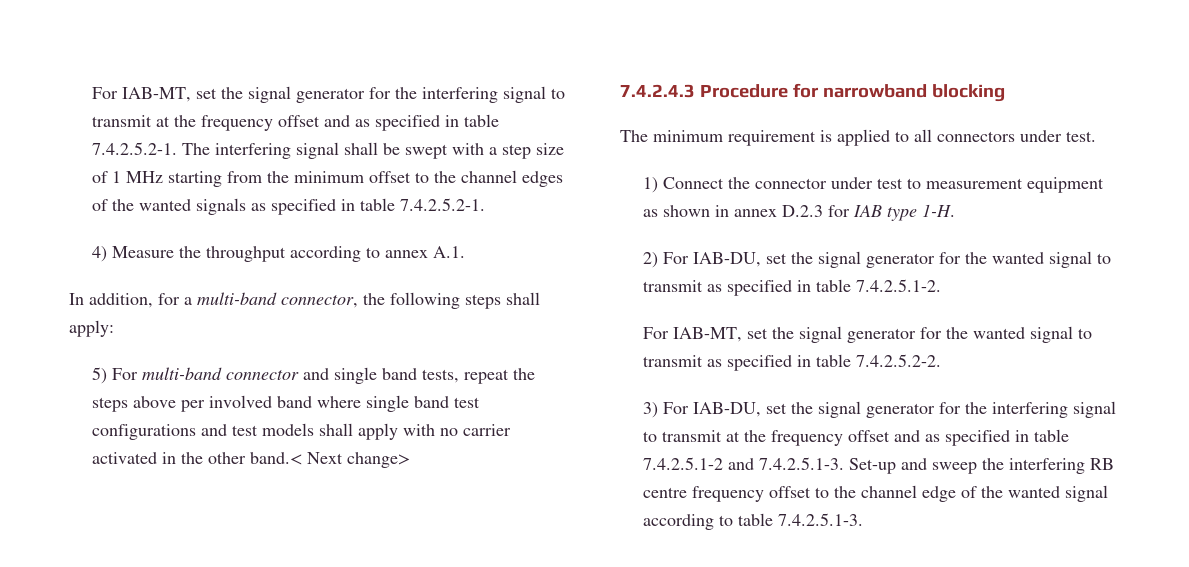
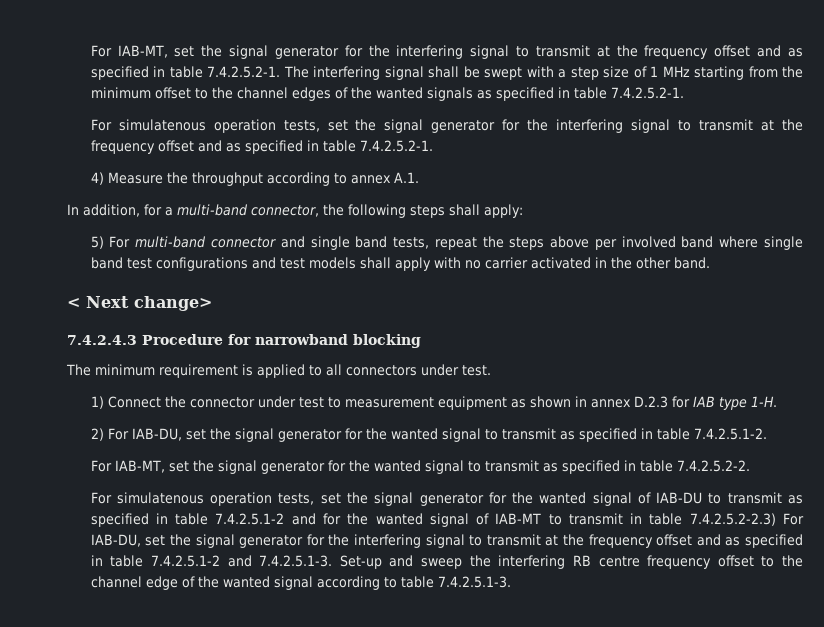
(485, 204) none -> [90,119,803,133] [90,140,433,154] // For simulatenous operation tests, set the signal generator for the interfering signal to transmit at the frequency offset and as specified in table 7.4.2.5.2-1.
[249,452,302,465] band.< -> [673,257,710,269] [67,298,80,308] band. // <
[642,402,658,418] 3) -> [90,492,804,506] [90,513,776,527] For simulatenous operation tests, set the signal generator for the wanted signal of IAB-DU to transmit as specified in table 7.4.2.5.1-2 and for the wanted signal of IAB-MT to transmit in table 7.4.2.5.2-2.3)

